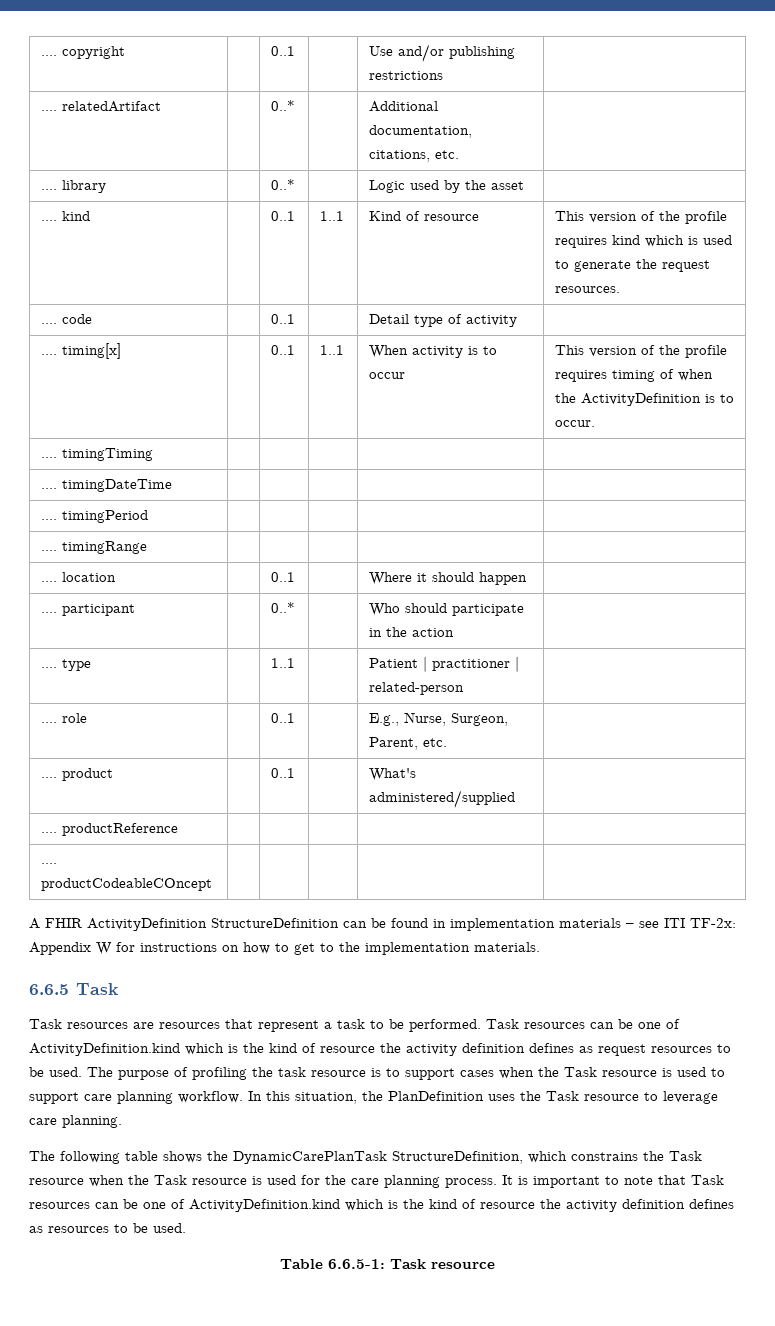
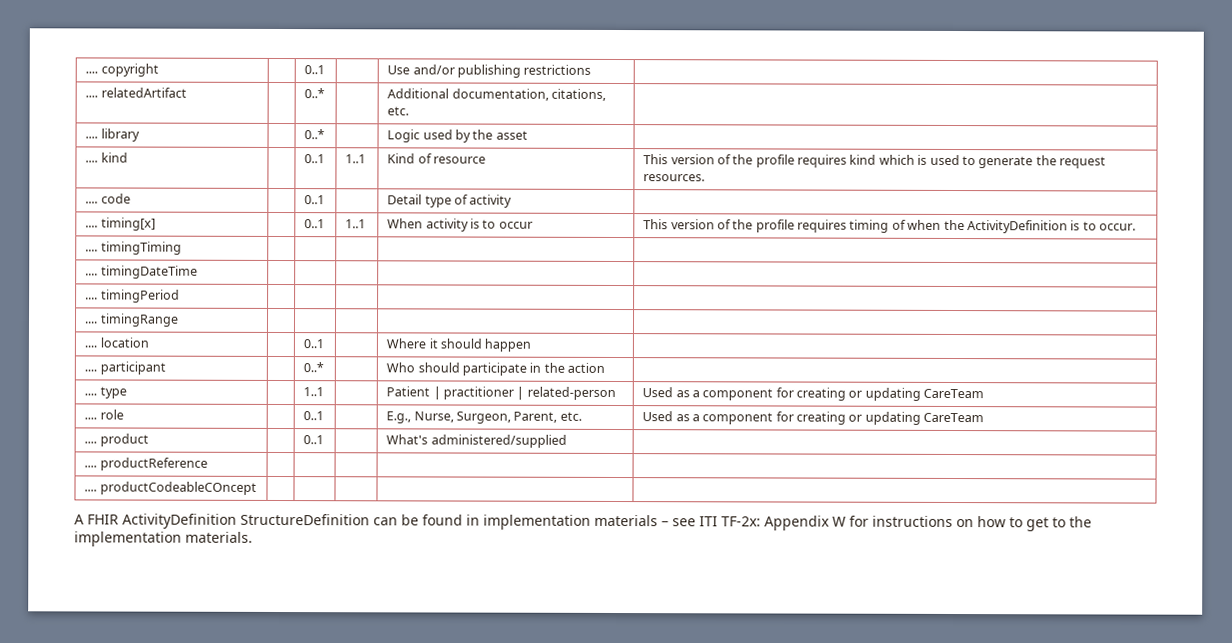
(464, 688) none -> [642,387,985,401] Used as a component for creating or updating CareTeam
(447, 742) none -> [642,411,985,425] Used as a component for creating or updating CareTeam
[29,983,118,995] [29,1019,680,1032] [29,1043,731,1056] [29,1067,725,1080] [29,1091,718,1104] [29,1115,122,1128] [29,1151,702,1164] [29,1175,724,1188] [29,1199,734,1212] [29,1223,186,1233] [280,1259,495,1269] // 6.6.5 Task // Task resources are resources that represent a task to be performed. Task resources can be one of ActivityDefinition.kind which is the kind of resource the activity definition defines as request resources to be used. The purpose of profiling the task resource is to support cases when the Task resource is used to support care planning workflow. In this situation, the PlanDefinition uses the Task resource to leverage care planning. // The following table shows the DynamicCarePlanTask StructureDefinition, which constrains the Task resource when the Task resource is used for the care planning process. It is important to note that Task resources can be one of ActivityDefinition.kind which is the kind of resource the activity definition defines as resources to be used. // Table 6.6.5-1: Task resource -> (253, 537) none

